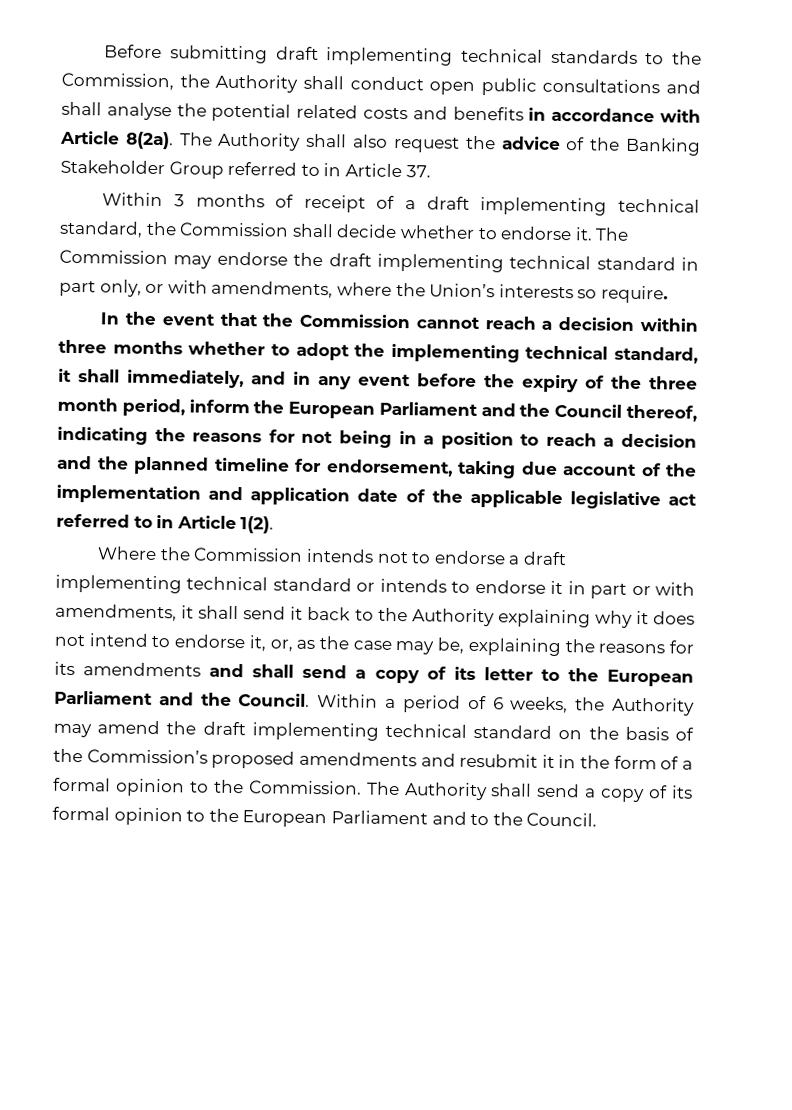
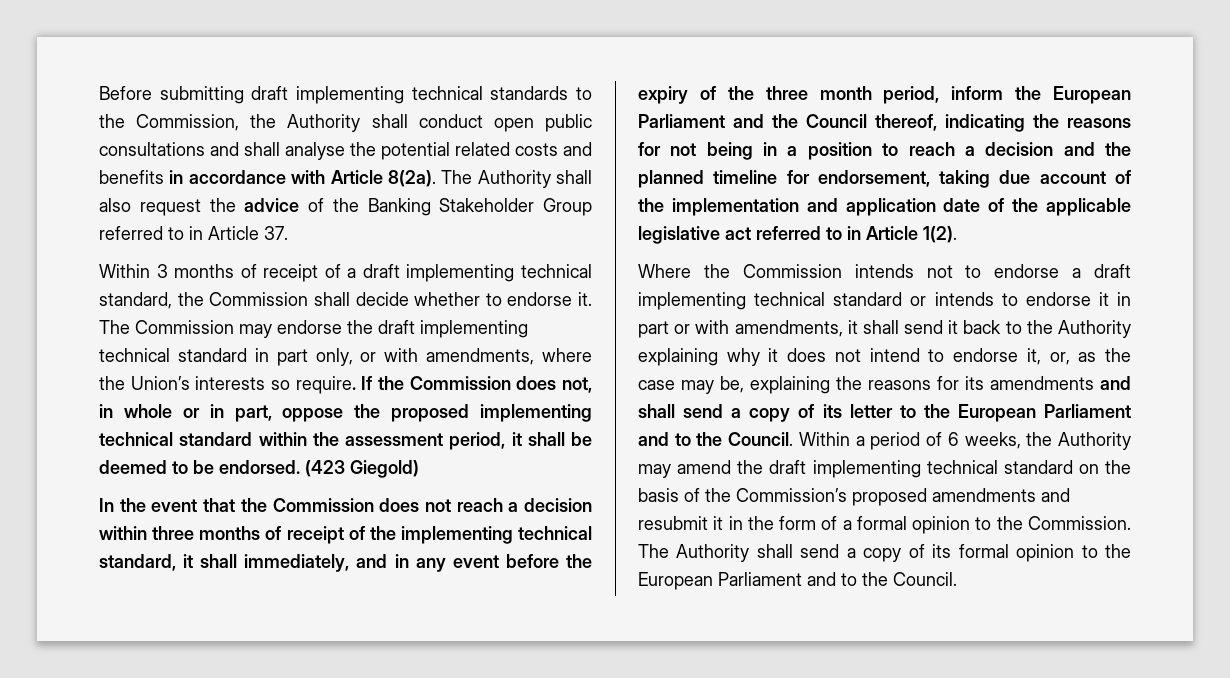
(668, 294) none -> [361,376,592,393] [99,404,592,422] [99,432,592,450] [99,460,419,478] If the Commission does not, in whole or in part, oppose the proposed implementing technical standard within the assessment period, it shall be deemed to be endorsed. (423 Giegold)
[415,316,480,330] cannot -> [379,498,451,512] does not
[188,341,350,361] whether to adopt -> [265,526,365,544] of receipt of
(194, 699) none -> [674,433,691,446] to

